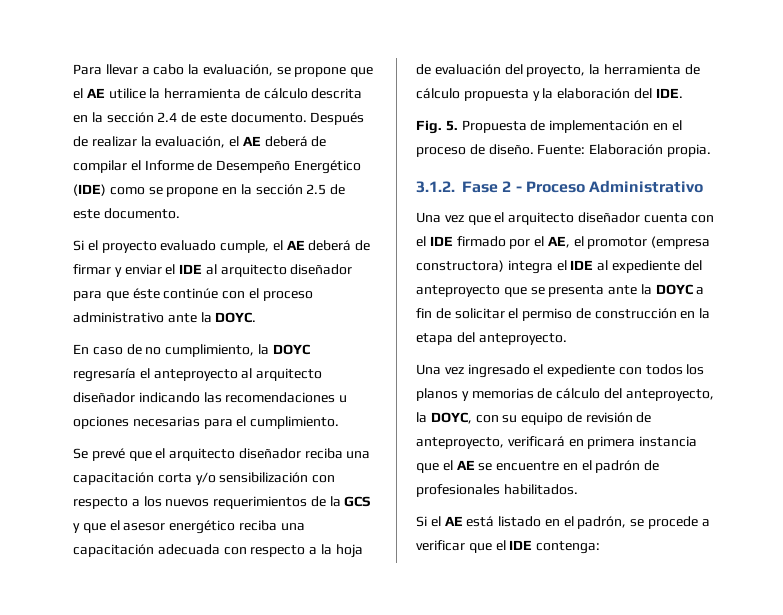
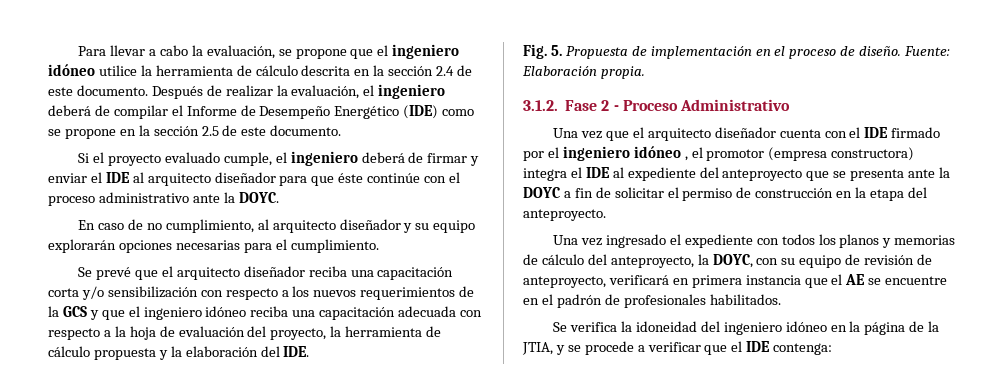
[86,88,105,98] AE -> [392,44,460,59] [48,64,95,76] ingeniero idóneo
[242,136,261,146] AE -> [378,84,446,99] ingeniero
[286,240,305,250] AE -> [290,151,358,166] ingeniero
[257,344,310,355] [73,368,323,382] [73,392,348,403] la DOYC regresaría el anteproyecto al arquitecto diseñador indicando las recomendaciones u -> [257,219,476,233] [48,239,116,253] al arquitecto diseñador y su equipo explorarán
[123,520,236,534] asesor energético -> [143,306,247,320] ingeniero idóneo
[547,236,570,248] AE, -> [562,146,688,161] ingeniero idóneo ,
[416,516,627,529] Si el AE está listado en el padrón, -> [553,321,940,335] [522,342,565,355] Se verifica la idoneidad del ingeniero idóneo en la página de la JTIA, y

